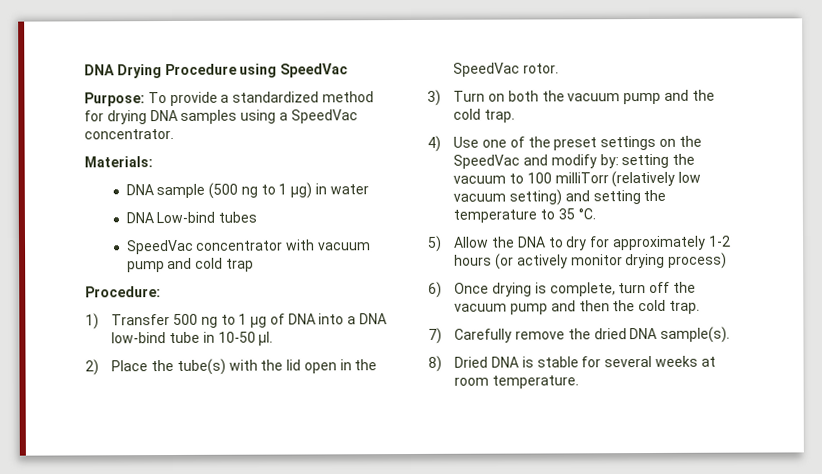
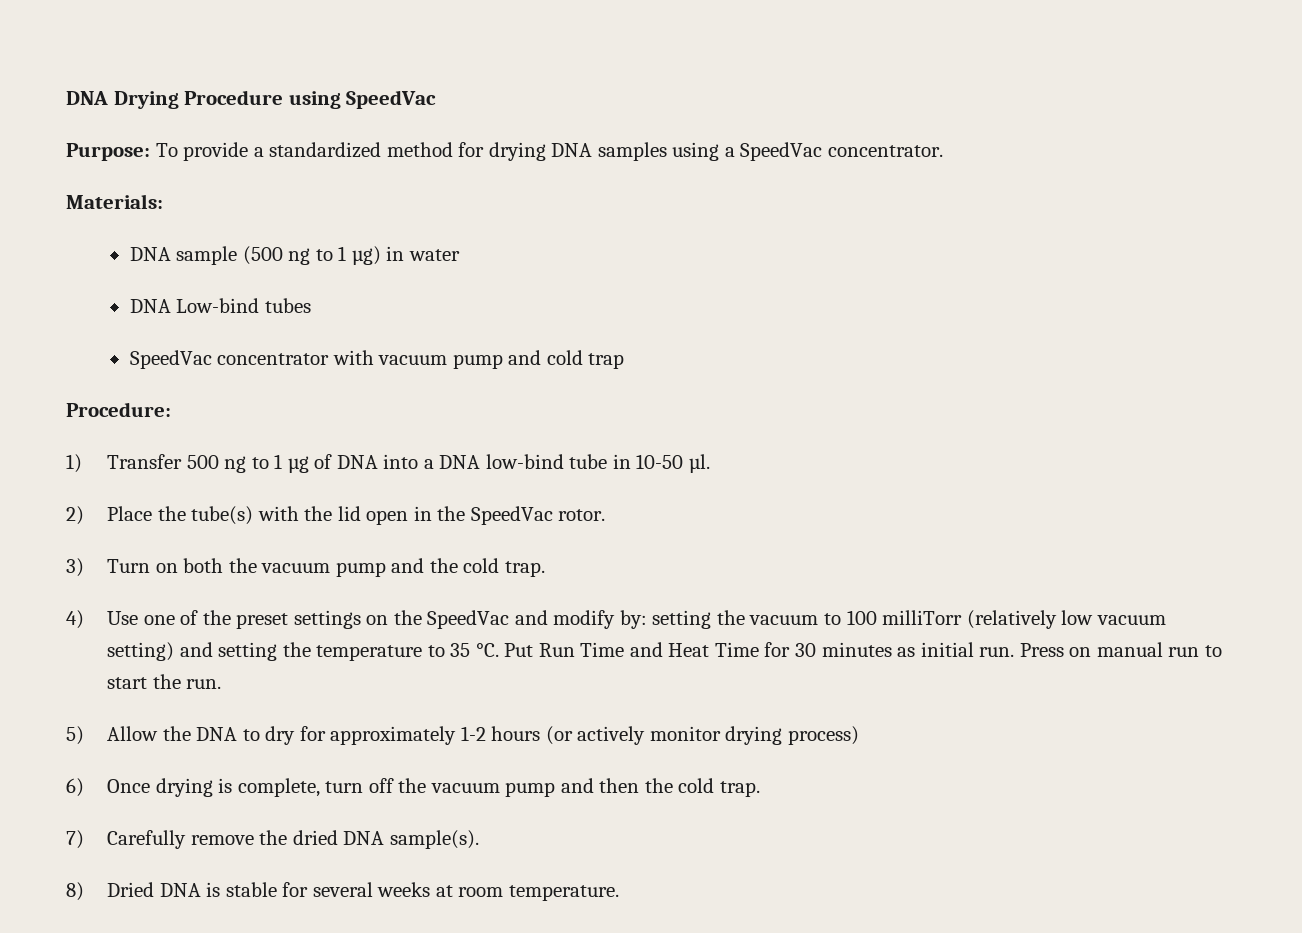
(596, 214) none -> [504,642,1222,657] [106,674,222,689] Put Run Time and Heat Time for 30 minutes as initial run. Press on manual run to start the run.

